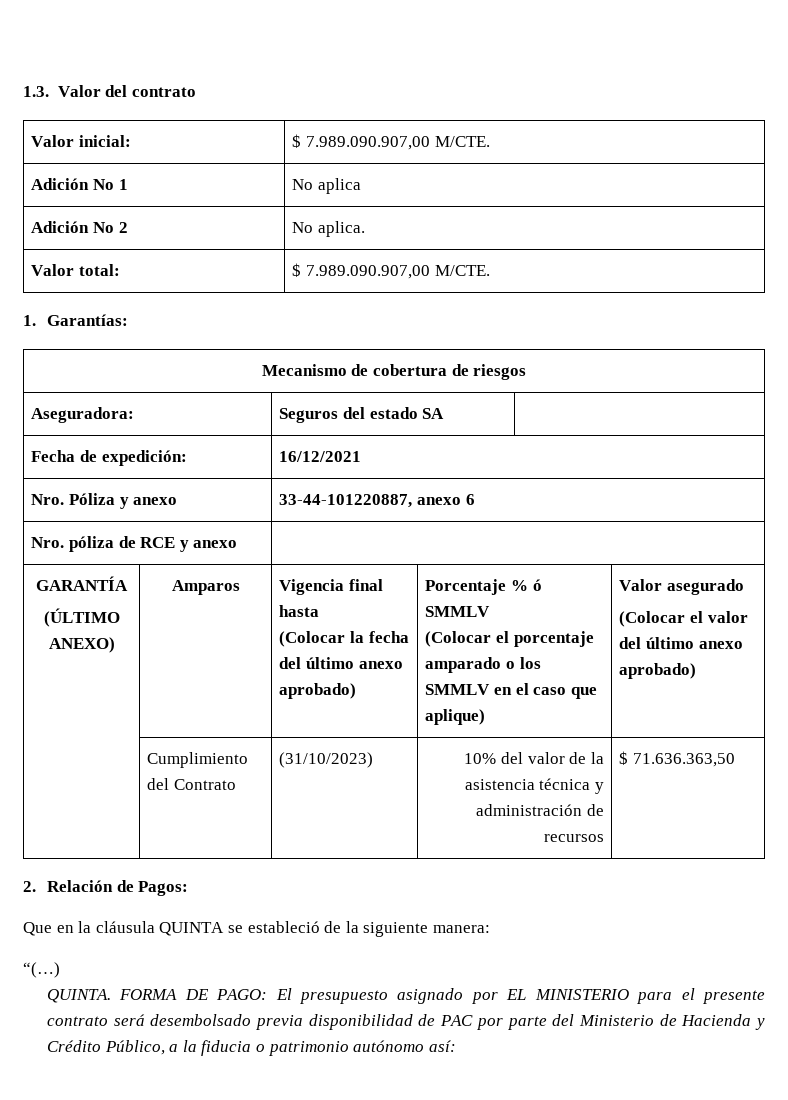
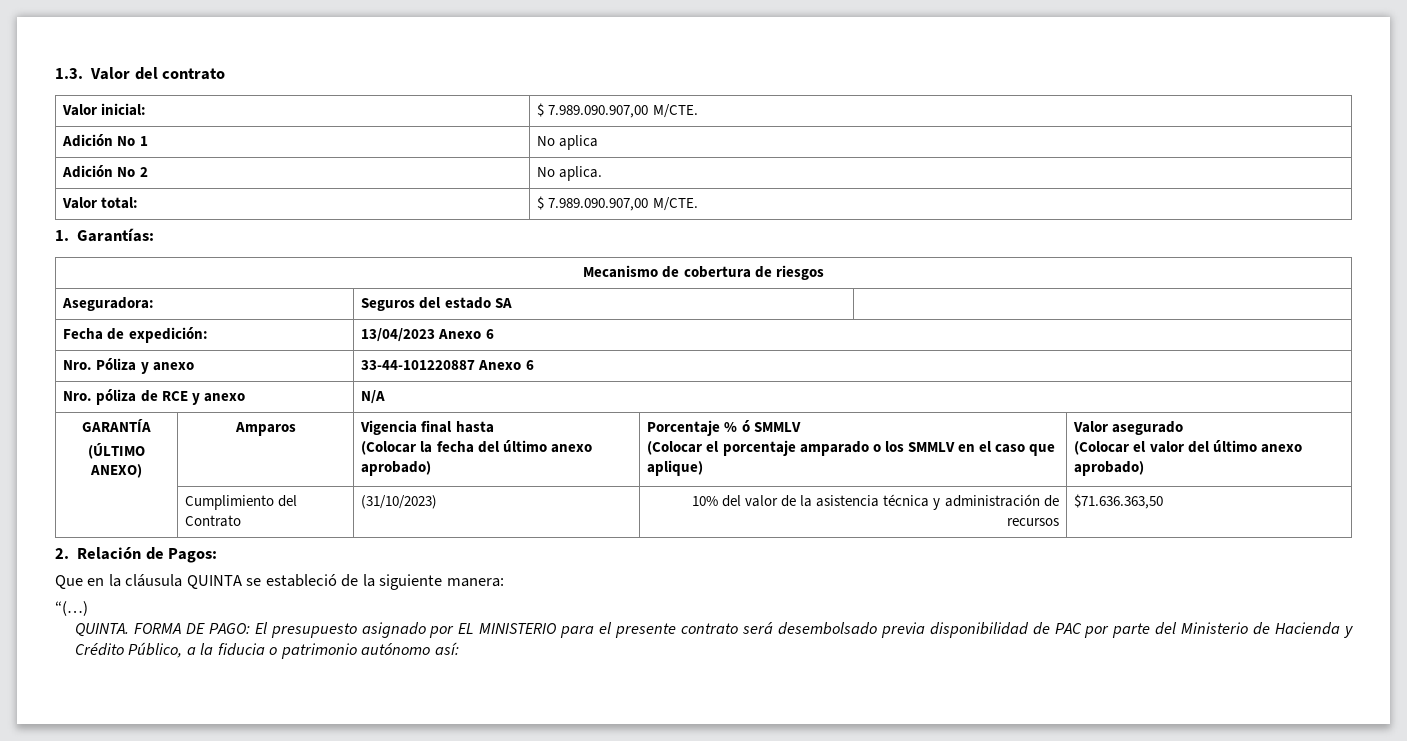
[279,451,362,462] 16/12/2021 -> [361,328,494,342] 13/04/2023 Anexo 6
[279,494,461,508] 33-44-101220887, anexo -> [361,360,522,370] 33-44-101220887 Anexo
(238, 544) none -> [361,390,386,404] N/A
[619,751,735,767] $ 71.636.363,50 -> [1074,494,1164,509] $71.636.363,50

